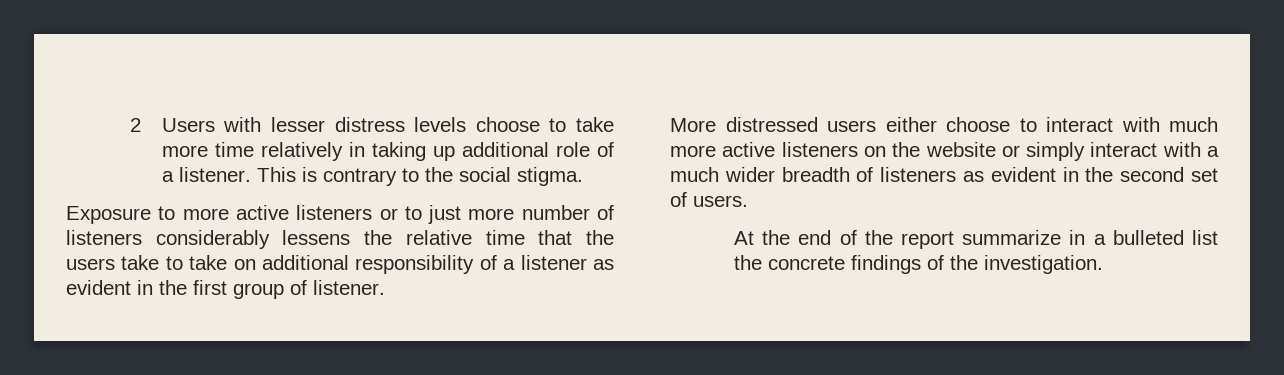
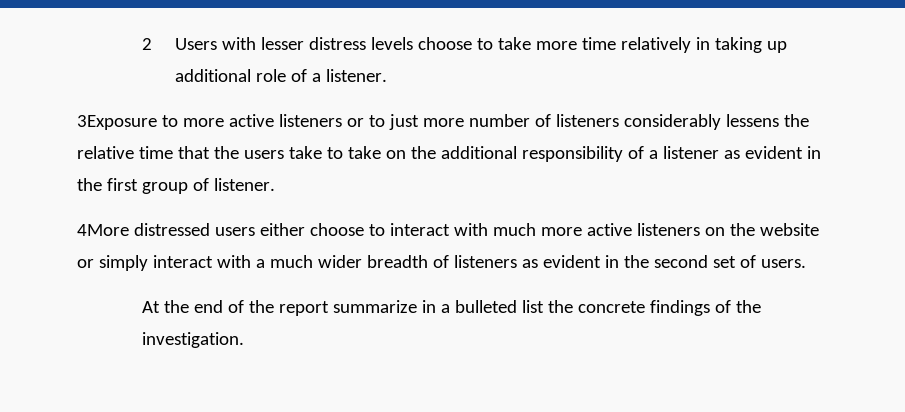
[256,167,583,186] [66,206,151,224] This is contrary to the social stigma. // Exposure -> [77,115,157,130] // 3Exposure
(256, 264) none -> [410,146,436,159] the
[670,118,716,132] More -> [77,224,129,236] 4More

